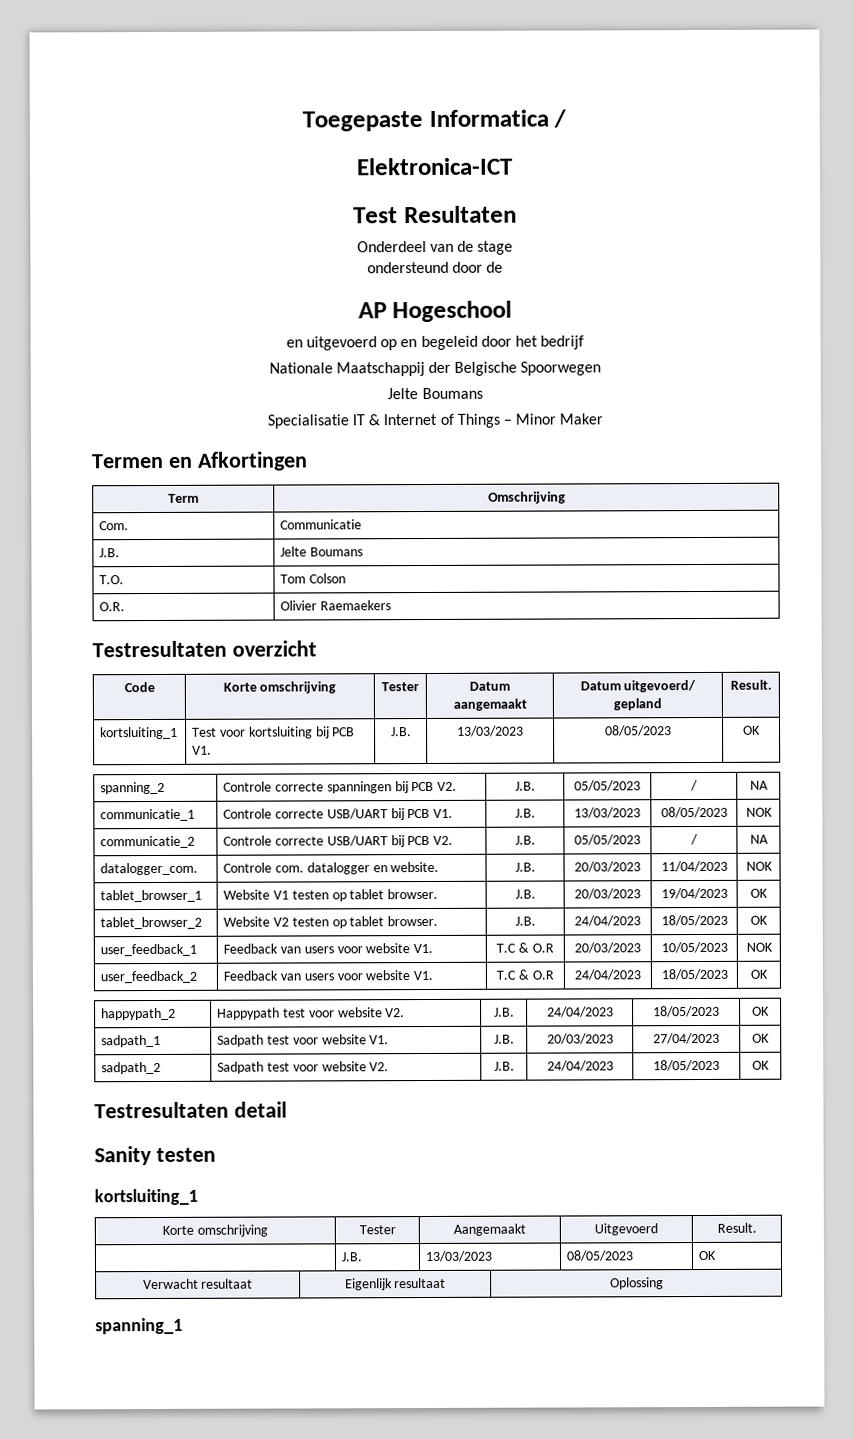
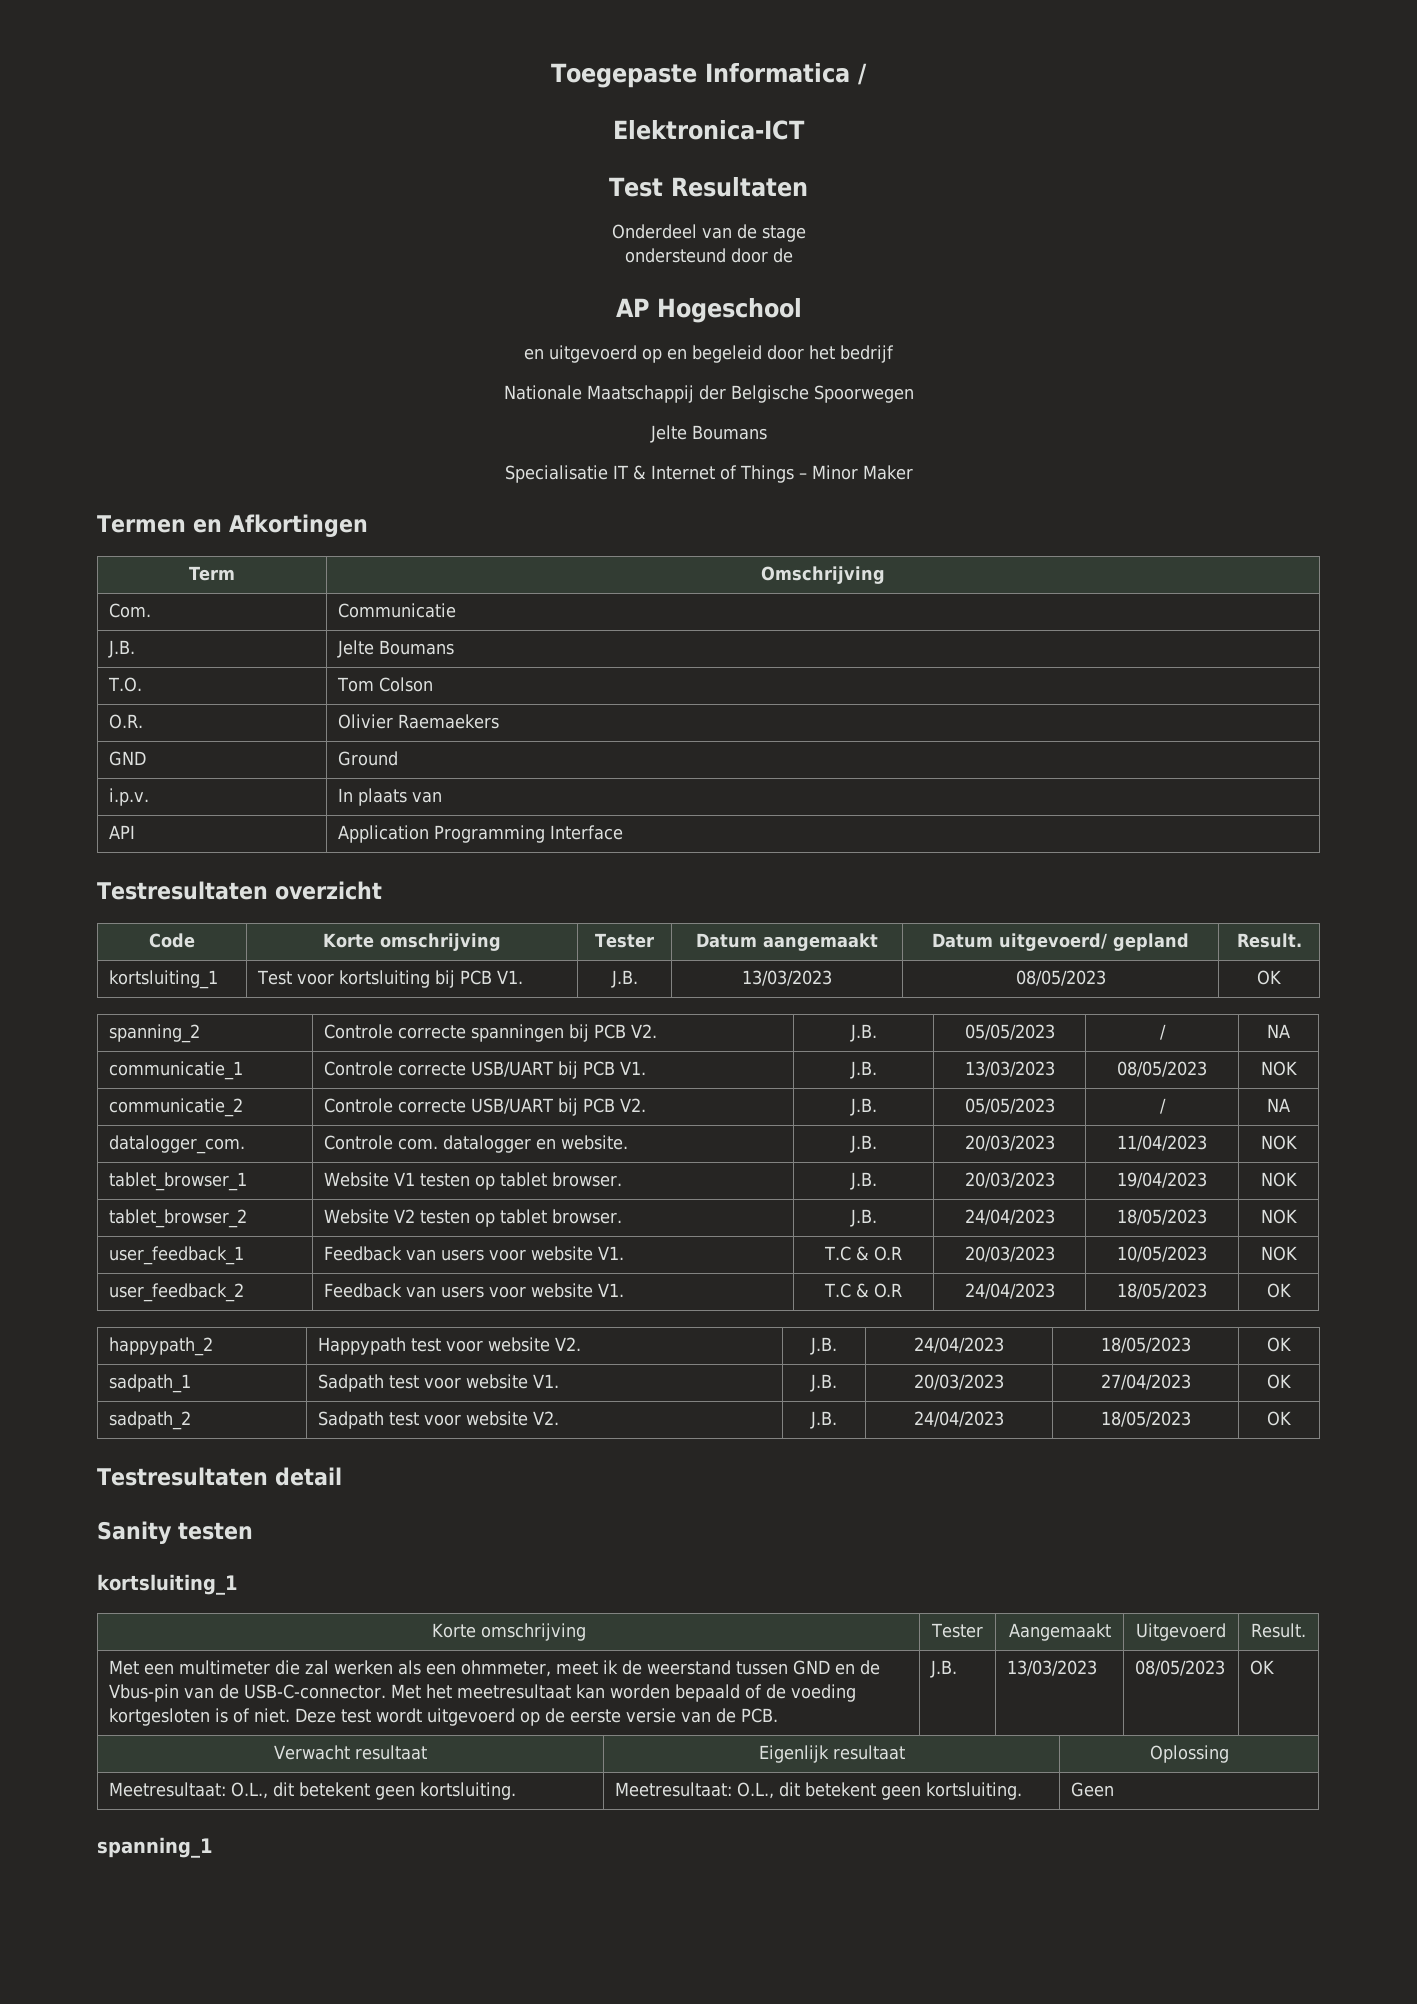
(391, 605) none -> [109,751,147,766] [338,751,399,766] [109,788,150,806] [338,788,443,806] [109,825,136,839] [338,825,624,843] // GND | Ground // i.p.v. | In plaats van // API | Application Programming Interface
[750,888,768,898] OK -> [1260,1172,1297,1187] NOK
[750,915,768,925] OK -> [1260,1209,1297,1224] NOK
(757, 1227) none -> [109,1660,881,1677] [109,1684,857,1702] [109,1708,779,1726] Met een multimeter die zal werken als een ohmmeter, meet ik de weerstand tussen GND en de Vbus-pin van de USB-C-connector. Met het meetresultaat kan worden bepaald of de voeding kortgesloten is of niet. Deze test wordt uitgevoerd op de eerste versie van de PCB.
(664, 1283) none -> [109,1782,517,1800] [615,1782,1023,1800] [1071,1782,1115,1797] // Meetresultaat: O.L., dit betekent geen kortsluiting. | Meetresultaat: O.L., dit betekent geen kortsluiting. | Geen

